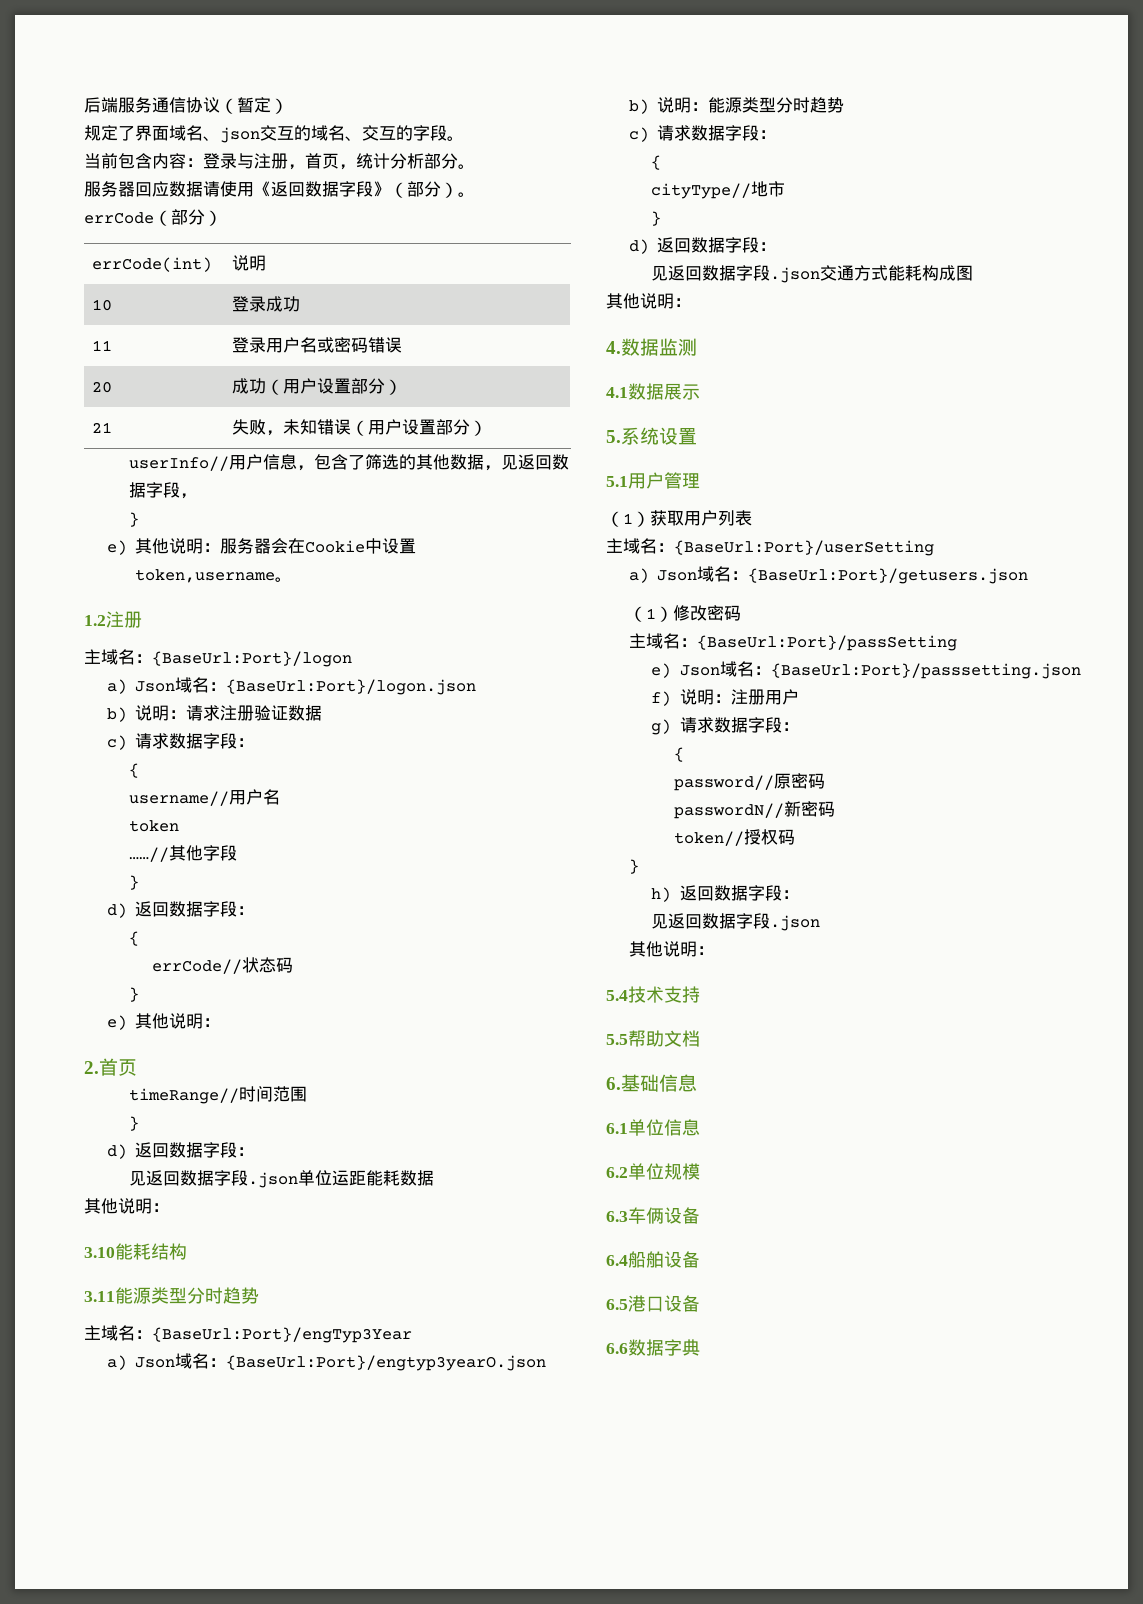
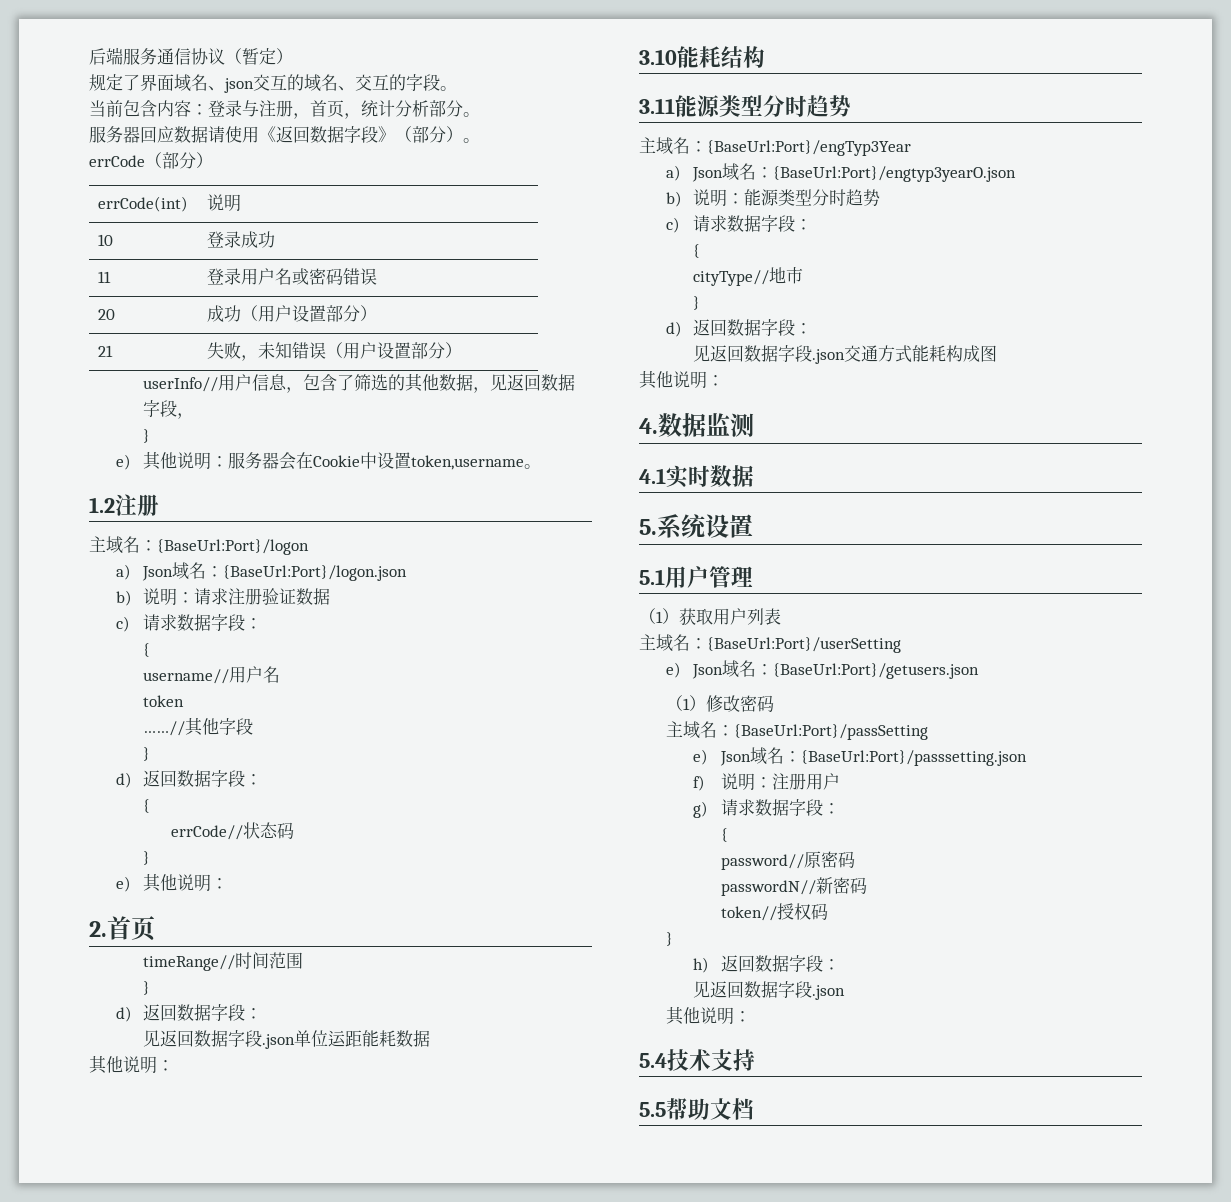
[628,383,700,400] 数据展示 -> [666,465,754,488] 实时数据
[628,568,649,583] a) -> [666,662,682,678] e)
[606,1074,697,1092] [606,1119,700,1136] [606,1163,700,1180] [606,1207,700,1224] [606,1251,700,1268] [606,1295,700,1312] [606,1339,700,1356] // 6.基础信息 // 6.1单位信息 // 6.2单位规模 // 6.3车俩设备 // 6.4船舶设备 // 6.5港口设备 // 6.6数据字典 -> (754, 1109) none

